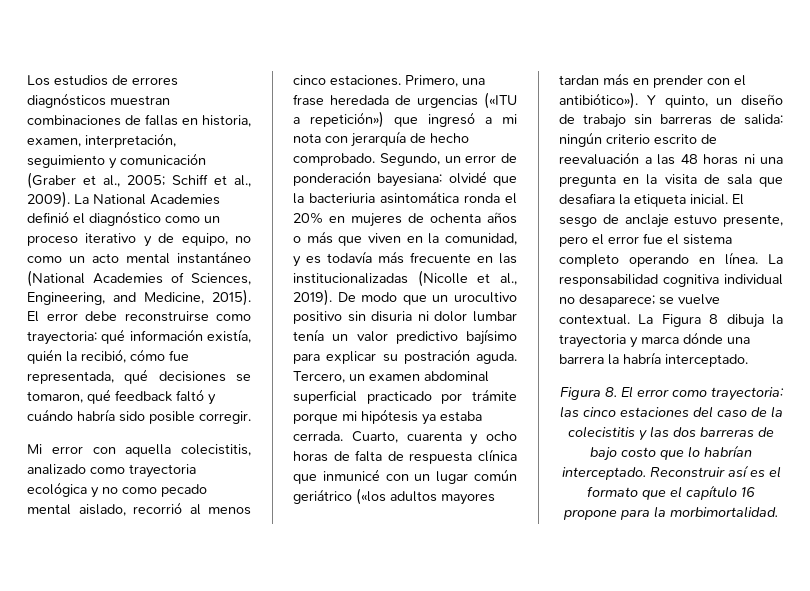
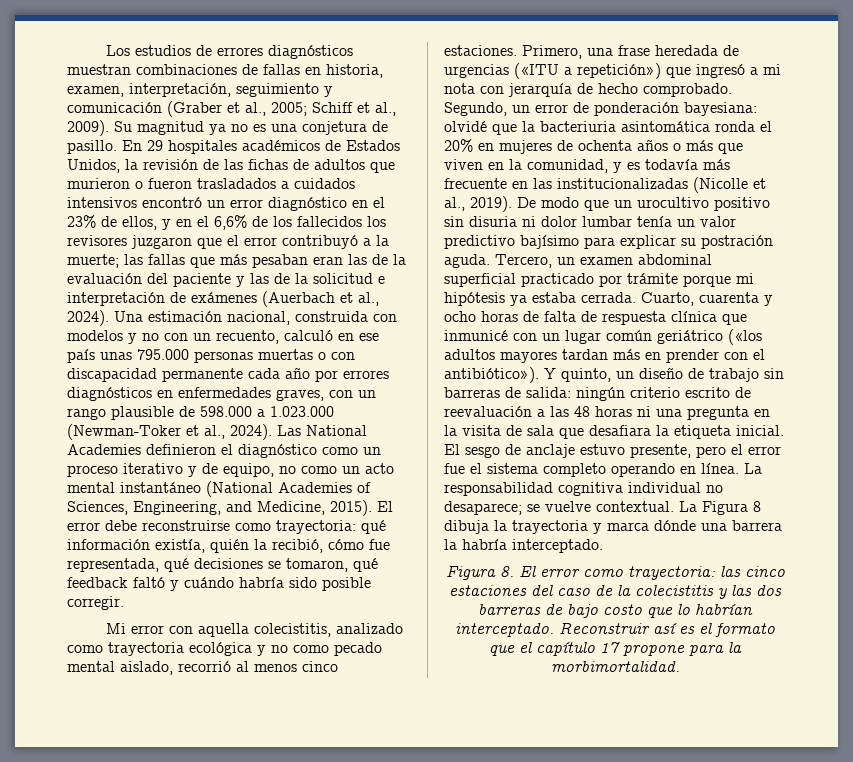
[74,194,89,204] La -> [114,121,388,135] [67,140,400,154] [67,159,395,173] [67,178,355,189] [67,197,385,211] [67,215,386,230] [67,235,389,249] [67,254,406,268] [67,273,385,287] [67,291,379,307] [67,310,397,326] [67,330,379,344] [67,349,355,363] [67,367,389,382] [67,387,376,401] [67,406,334,420] [67,424,301,440] Su magnitud ya no es una conjetura de pasillo. En 29 hospitales académicos de Estados Unidos, la revisión de las fichas de adultos que murieron o fueron trasladados a cuidados intensivos encontró un error diagnóstico en el 23% de ellos, y en el 6,6% de los fallecidos los revisores juzgaron que el error contribuyó a la muerte; las fallas que más pesaban eran las de la evaluación del paciente y las de la solicitud e interpretación de exámenes (Auerbach et al., 2024). Una estimación nacional, construida con modelos y no con un recuento, calculó en ese país unas 795.000 personas muertas o con discapacidad permanente cada año por errores diagnósticos en enfermedades graves, con un rango plausible de 598.000 a 1.023.000 (Newman-Toker et al., 2024). Las
[27,211,69,223] definió -> [146,444,216,455] definieron
[741,487,755,497] 16 -> [600,642,620,653] 17

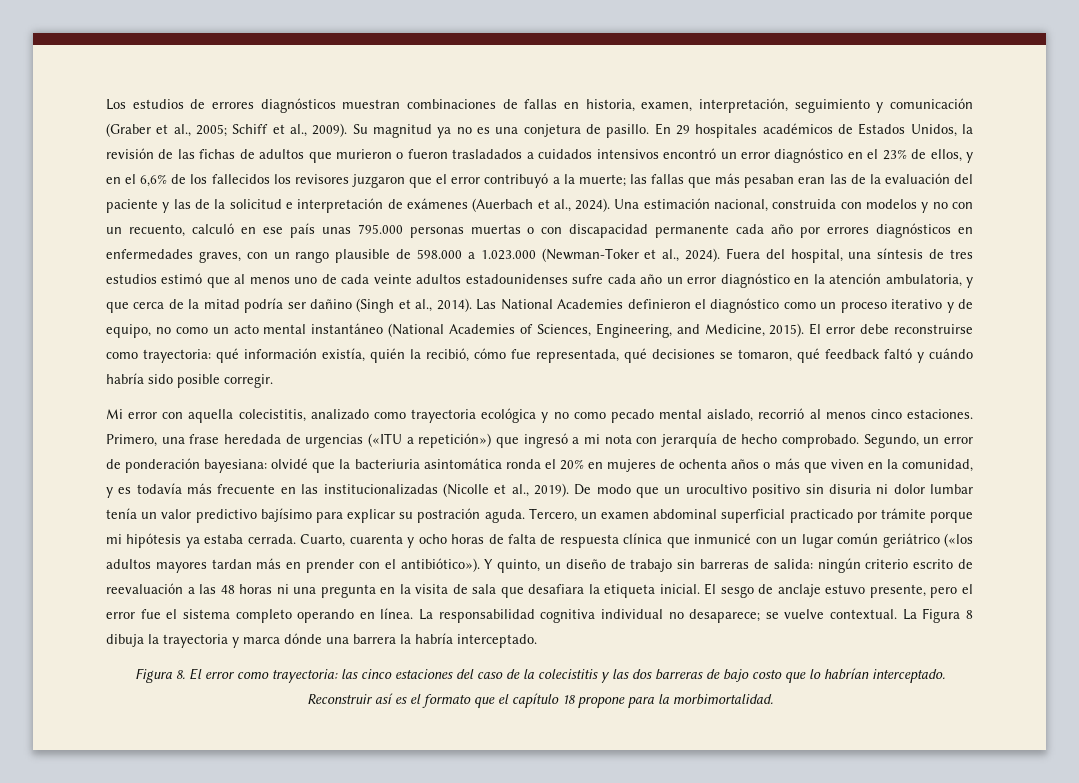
(272, 432) none -> [725,248,974,263] [106,273,974,288] [106,298,472,313] Fuera del hospital, una síntesis de tres estudios estimó que al menos uno de cada veinte adultos estadounidenses sufre cada año un error diagnóstico en la atención ambulatoria, y que cerca de la mitad podría ser dañino (Singh et al., 2014).
[600,642,620,653] 17 -> [561,695,575,704] 18

